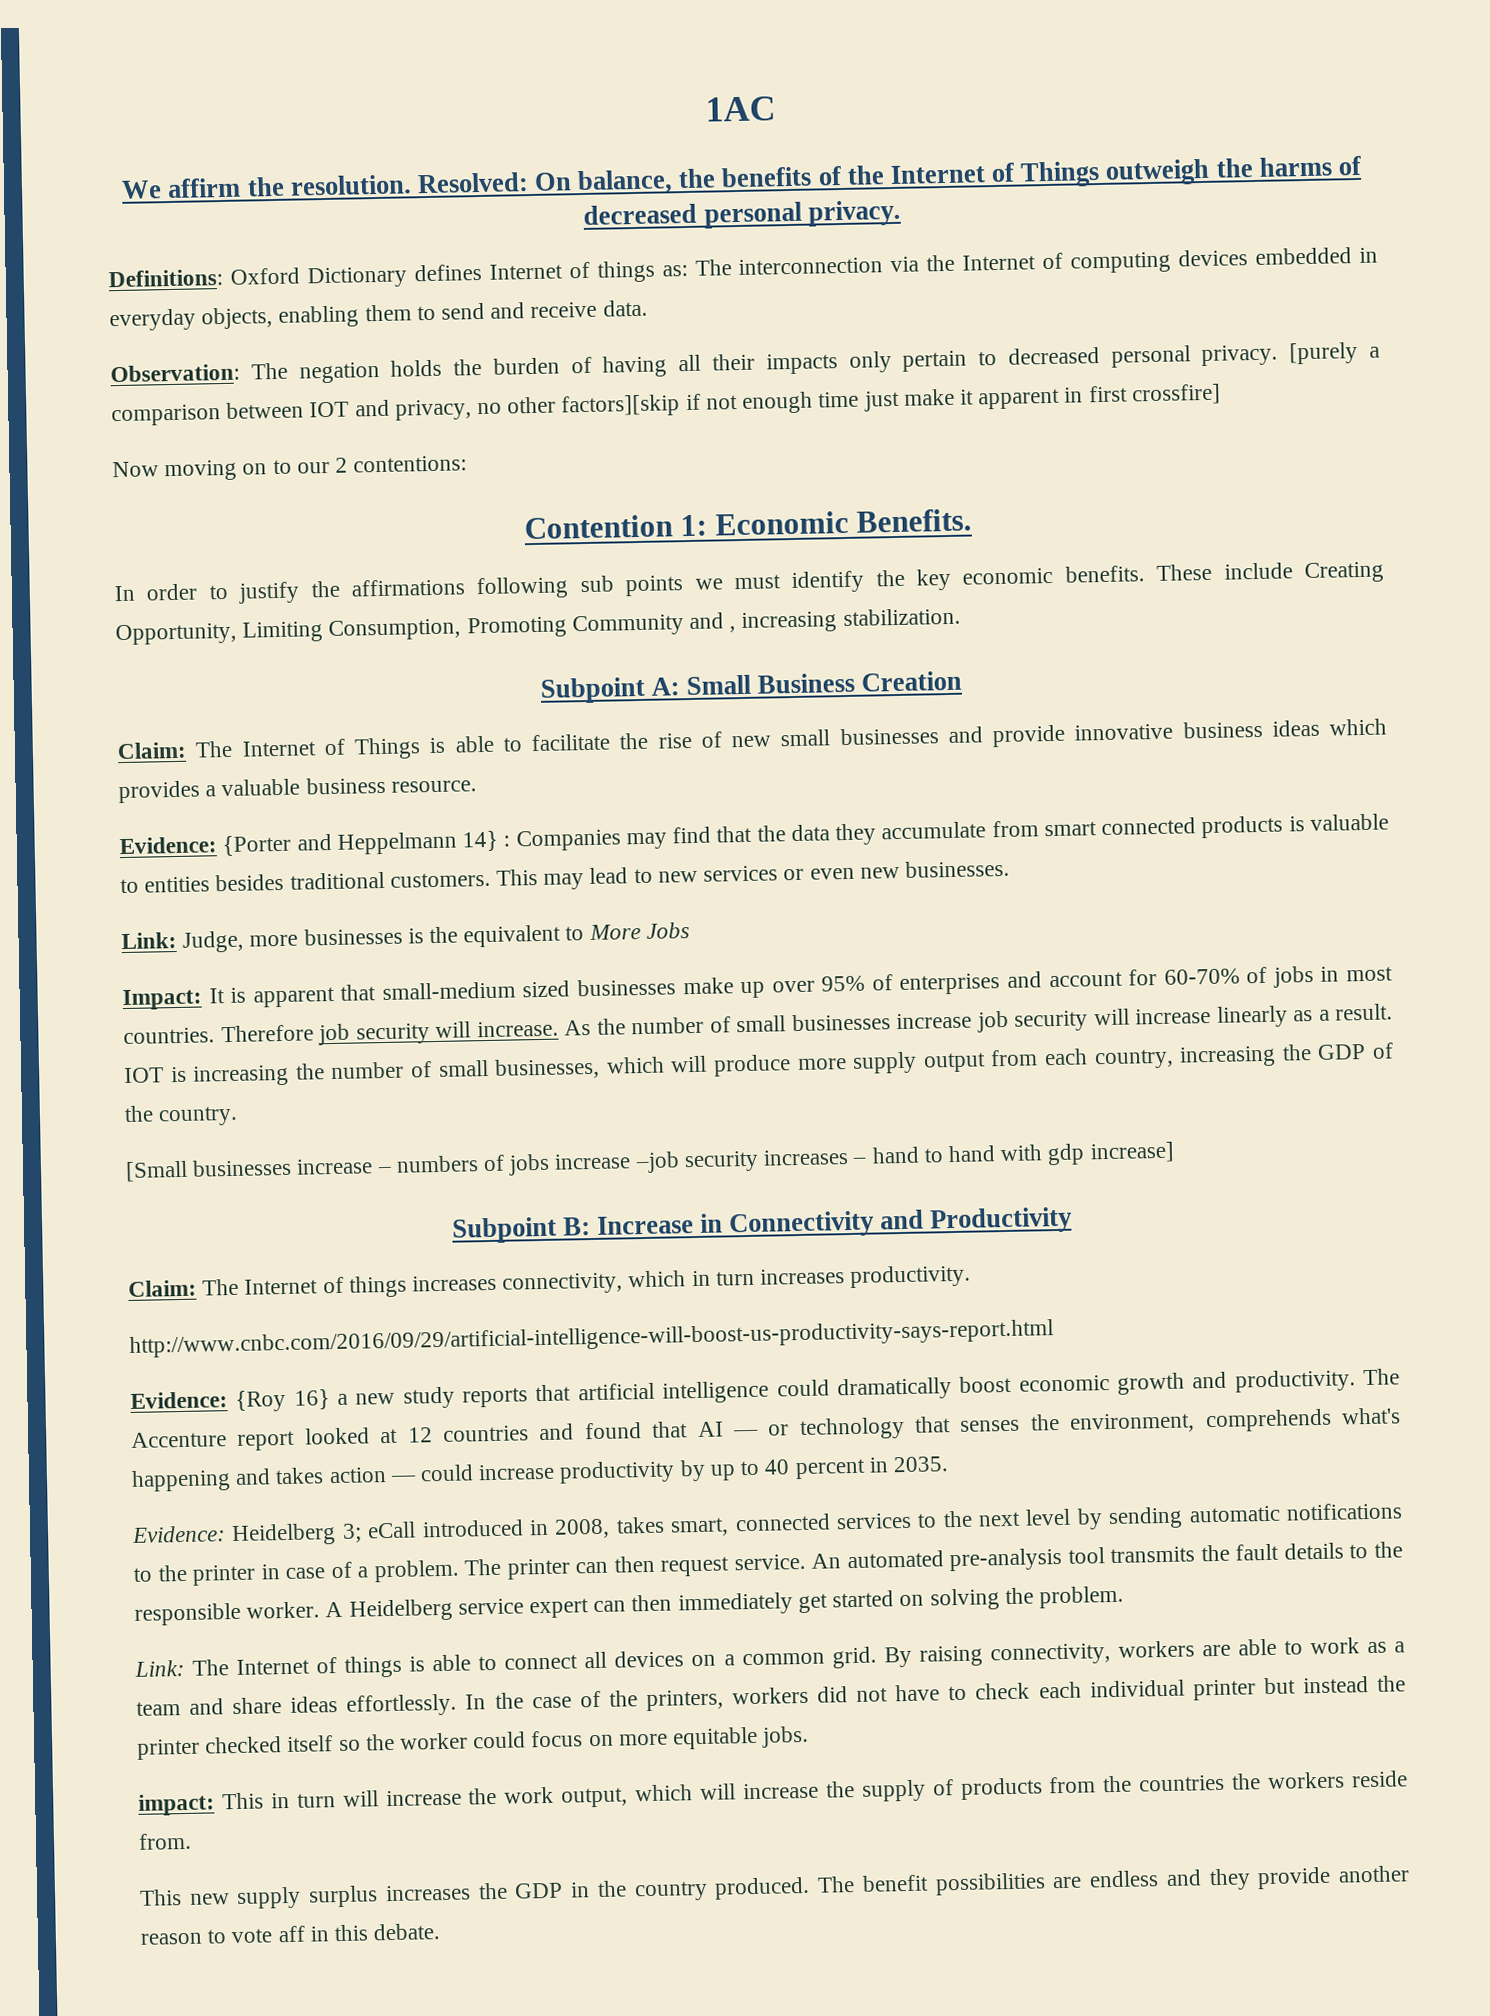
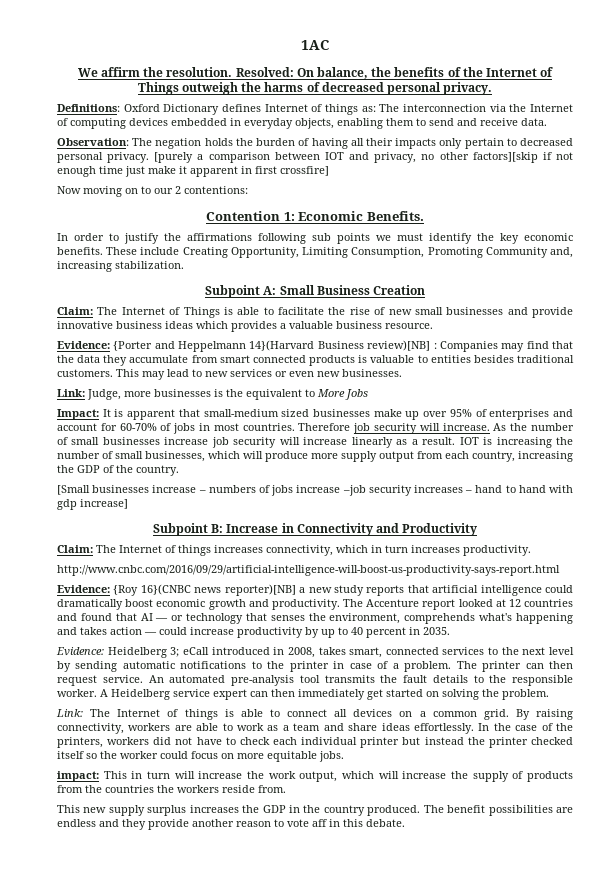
[689,612,737,633] and , -> [550,247,573,258] and,
[462,830,499,852] 14} -> [249,340,431,351] 14}(Harvard Business review)[NB]
[293,1389,330,1410] 16} -> [140,584,296,596] 16}(CNBC news reporter)[NB]

